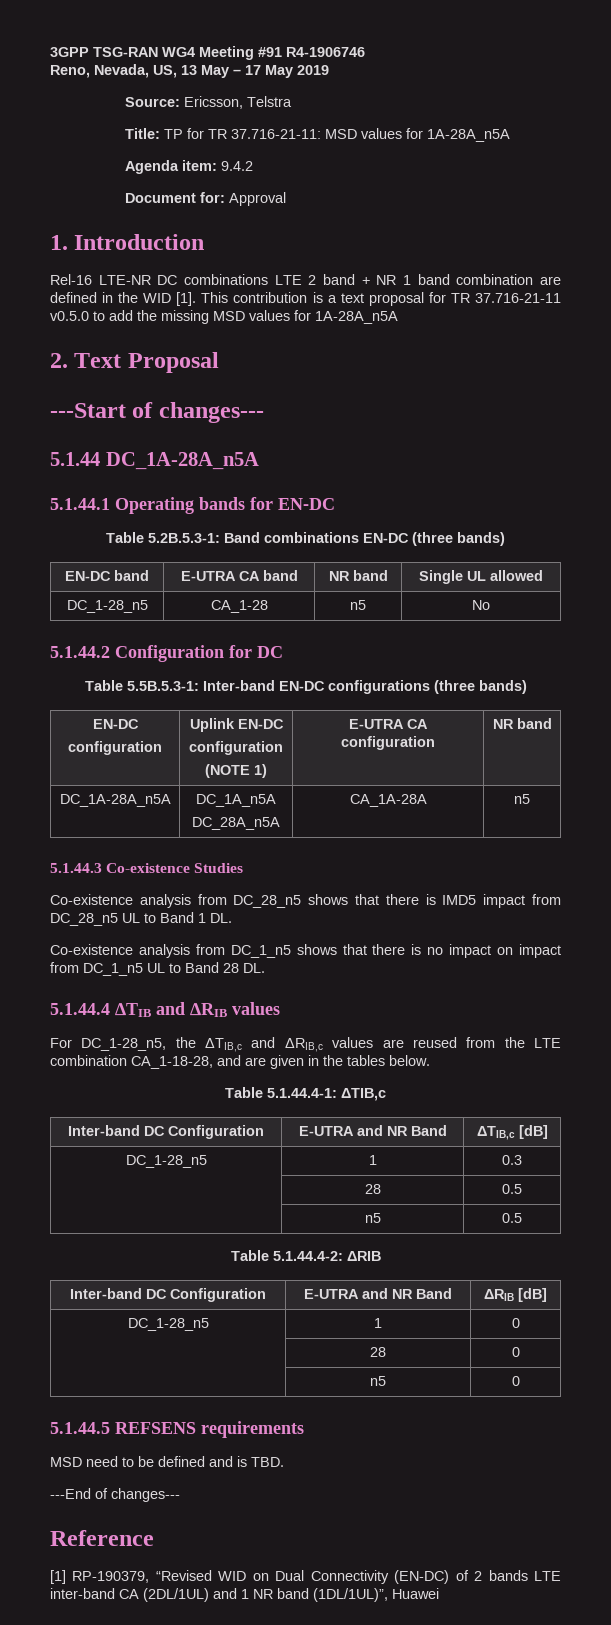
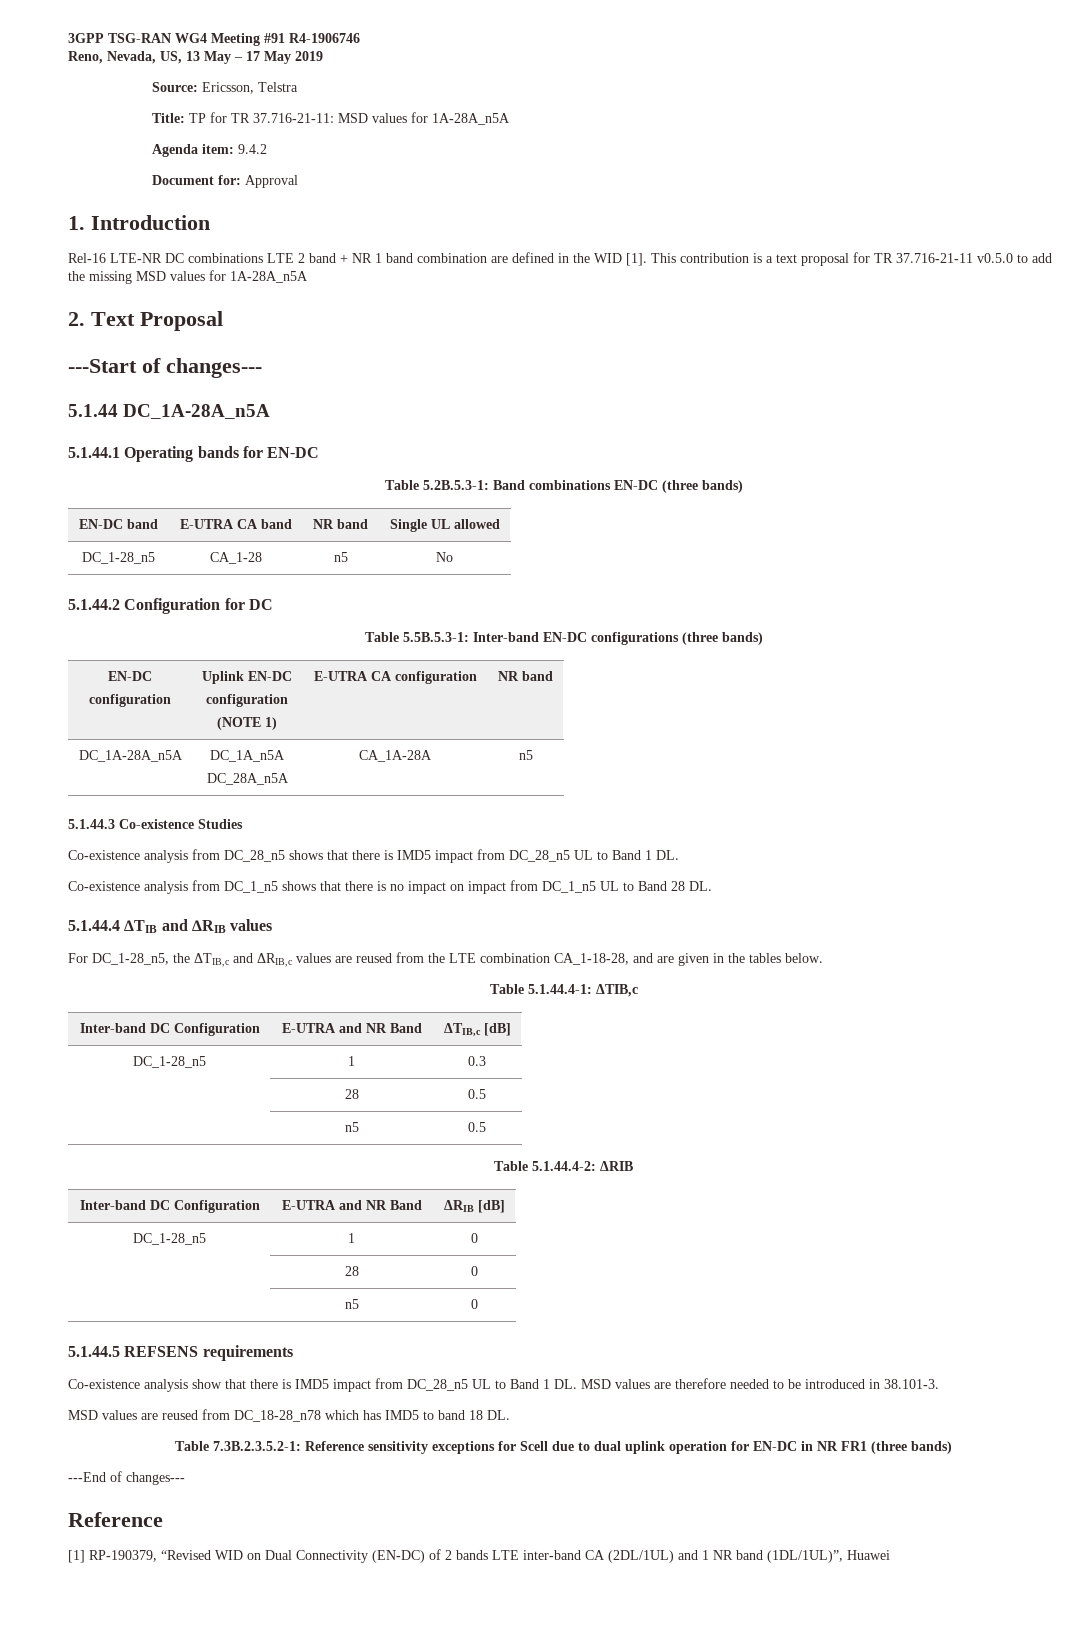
[50,1456,284,1467] MSD need to be defined and is TBD. -> [68,1378,939,1392] [68,1409,510,1422] [175,1441,952,1454] Co-existence analysis show that there is IMD5 impact from DC_28_n5 UL to Band 1 DL. MSD values are therefore needed to be introduced in 38.101-3. // MSD values are reused from DC_18-28_n78 which has IMD5 to band 18 DL. // Table 7.3B.2.3.5.2-1: Reference sensitivity exceptions for Scell due to dual uplink operation for EN-DC in NR FR1 (three bands)

